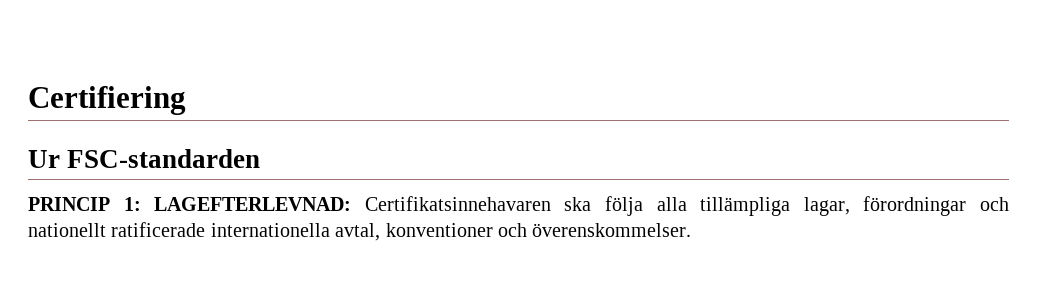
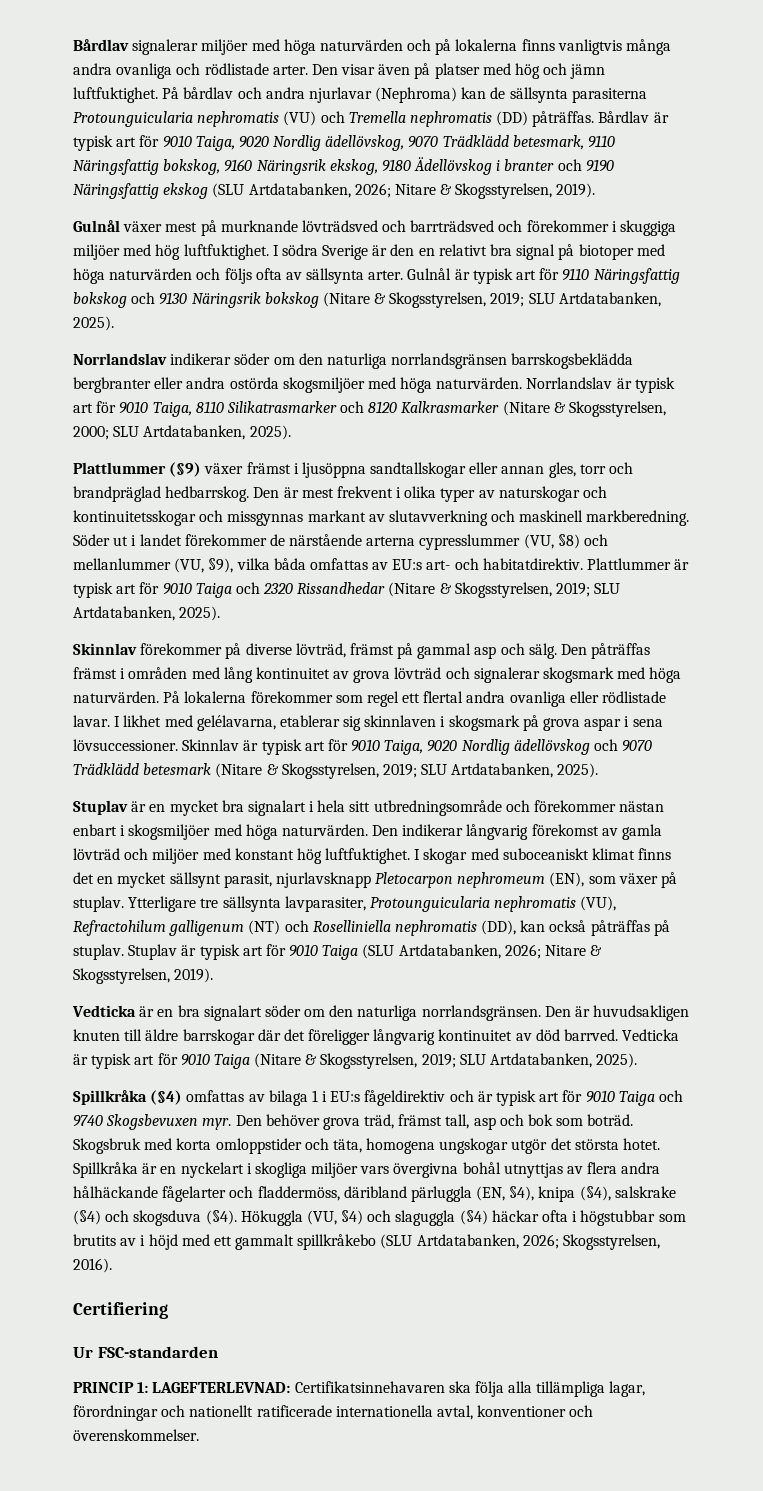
(28, 100) none -> [73,39,672,55] [73,63,606,79] [73,87,647,103] [73,111,669,127] [73,135,616,151] [73,157,614,175] [73,183,596,199] [73,220,677,236] [73,244,665,260] [73,268,680,284] [73,292,661,308] [73,316,114,331] [73,353,634,369] [73,377,675,393] [73,401,667,417] [73,425,291,440] [73,462,634,478] [73,486,608,502] [73,510,690,526] [73,534,609,550] [73,558,690,573] [73,582,621,598] [73,606,221,621] [73,643,651,659] [73,667,682,683] [73,691,667,707] [73,715,663,731] [73,739,653,755] [73,763,599,779] [73,800,665,816] [73,824,663,840] [73,848,672,864] [73,872,678,888] [73,896,617,912] [73,920,670,936] [73,944,603,960] [73,968,214,984] [72,1005,690,1021] [73,1029,680,1045] [73,1053,638,1069] [73,1090,683,1106] [73,1114,634,1130] [73,1138,661,1154] [73,1162,661,1178] [73,1186,676,1202] [73,1210,686,1226] [73,1234,661,1250] [73,1258,112,1273] Bårdlav signalerar miljöer med höga naturvärden och på lokalerna finns vanligtvis många andra ovanliga och rödlistade arter. Den visar även på platser med hög och jämn luftfuktighet. På bårdlav och andra njurlavar (Nephroma) kan de sällsynta parasiterna Protounguicularia nephromatis (VU) och Tremella nephromatis (DD) påträffas. Bårdlav är typisk art för 9010 Taiga, 9020 Nordlig ädellövskog, 9070 Trädklädd betesmark, 9110 Näringsfattig bokskog, 9160 Näringsrik ekskog, 9180 Ädellövskog i branter och 9190 Näringsfattig ekskog (SLU Artdatabanken, 2026; Nitare & Skogsstyrelsen, 2019). // Gulnål växer mest på murknande lövträdsved och barrträdsved och förekommer i skuggiga miljöer med hög luftfuktighet. I södra Sverige är den en relativt bra signal på biotoper med höga naturvärden och följs ofta av sällsynta arter. Gulnål är typisk art för 9110 Näringsfattig bokskog och 9130 Näringsrik bokskog (Nitare & Skogsstyrelsen, 2019; SLU Artdatabanken, 2025). // Norrlandslav indikerar söder om den naturliga norrlandsgränsen barrskogsbeklädda bergbranter eller andra ostörda skogsmiljöer med höga naturvärden. Norrlandslav är typisk art för 9010 Taiga, 8110 Silikatrasmarker och 8120 Kalkrasmarker (Nitare & Skogsstyrelsen, 2000; SLU Artdatabanken, 2025). // Plattlummer (§9) växer främst i ljusöppna sandtallskogar eller annan gles, torr och brandpräglad hedbarrskog. Den är mest frekvent i olika typer av naturskogar och kontinuitetsskogar och missgynnas markant av slutavverkning och maskinell markberedning. Söder ut i landet förekommer de närstående arterna cypresslummer (VU, §8) och mellanlummer (VU, §9), vilka båda omfattas av EU:s art- och habitatdirektiv. Plattlummer är typisk art för 9010 Taiga och 2320 Rissandhedar (Nitare & Skogsstyrelsen, 2019; SLU Artdatabanken, 2025). // Skinnlav förekommer på diverse lövträd, främst på gammal asp och sälg. Den påträffas främst i områden med lång kontinuitet av grova lövträd och signalerar skogsmark med höga naturvärden. På lokalerna förekommer som regel ett flertal andra ovanliga eller rödlistade lavar. I likhet med gelélavarna, etablerar sig skinnlaven i skogsmark på grova aspar i sena lövsuccessioner. Skinnlav är typisk art för 9010 Taiga, 9020 Nordlig ädellövskog och 9070 Trädklädd betesmark (Nitare & Skogsstyrelsen, 2019; SLU Artdatabanken, 2025). // Stuplav är en mycket bra signalart i hela sitt utbredningsområde och förekommer nästan enbart i skogsmiljöer med höga naturvärden. Den indikerar långvarig förekomst av gamla lövträd och miljöer med konstant hög luftfuktighet. I skogar med suboceaniskt klimat finns det en mycket sällsynt parasit, njurlavsknapp Pletocarpon nephromeum (EN), som växer på stuplav. Ytterligare tre sällsynta lavparasiter, Protounguicularia nephromatis (VU), Refractohilum galligenum (NT) och Roselliniella nephromatis (DD), kan också påträffas på stuplav. Stuplav är typisk art för 9010 Taiga (SLU Artdatabanken, 2026; Nitare & Skogsstyrelsen, 2019). // Vedticka är en bra signalart söder om den naturliga norrlandsgränsen. Den är huvudsakligen knuten till äldre barrskogar där det föreligger långvarig kontinuitet av död barrved. Vedticka är typisk art för 9010 Taiga (Nitare & Skogsstyrelsen, 2019; SLU Artdatabanken, 2025). // Spillkråka (§4) omfattas av bilaga 1 i EU:s fågeldirektiv och är typisk art för 9010 Taiga och 9740 Skogsbevuxen myr. Den behöver grova träd, främst tall, asp och bok som boträd. Skogsbruk med korta omloppstider och täta, homogena ungskogar utgör det största hotet. Spillkråka är en nyckelart i skogliga miljöer vars övergivna bohål utnyttjas av flera andra hålhäckande fågelarter och fladdermöss, däribland pärluggla (EN, §4), knipa (§4), salskrake (§4) och skogsduva (§4). Hökuggla (VU, §4) och slaguggla (§4) häckar ofta i högstubbar som brutits av i höjd med ett gammalt spillkråkebo (SLU Artdatabanken, 2026; Skogsstyrelsen, 2016). //

